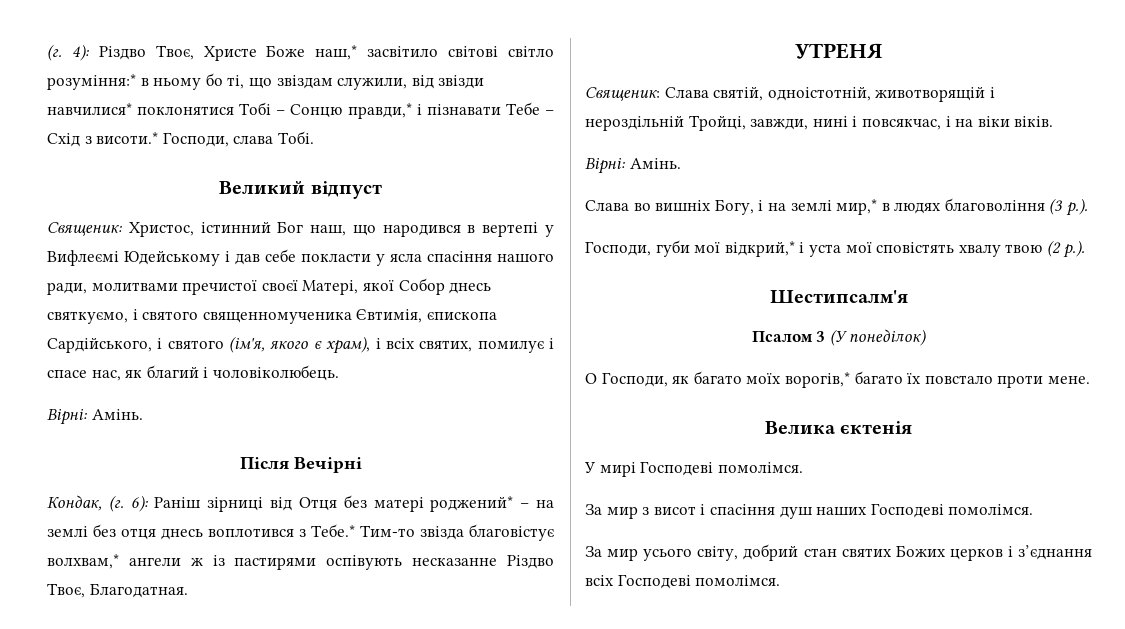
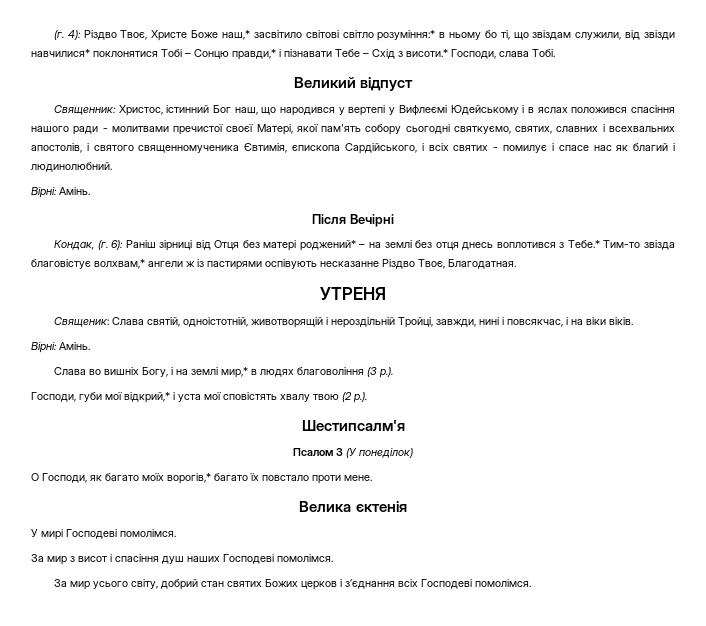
[47,222,122,236] Священик: -> [53,105,116,115] Священник:
[467,225,476,233] в -> [338,107,345,115] у
[235,249,554,266] [47,282,87,295] дав себе покласти у ясла спасіння нашого ради, -> [527,105,675,113] [31,126,108,135] в яслах положився спасіння нашого ради -
[398,278,492,295] [47,311,128,324] Собор днесь святкуємо, -> [321,124,675,135] [31,143,82,153] пам'ять собору сьогодні святкуємо, святих, славних і всехвальних апостолів,
[167,336,473,354] святого (ім'я, якого є храм), і всіх святих, -> [428,143,499,151] всіх святих -
[91,370,121,381] нас, -> [593,145,612,151] нас
[212,365,339,381] чоловіколюбець. -> [31,162,112,172] людинолюбний.

